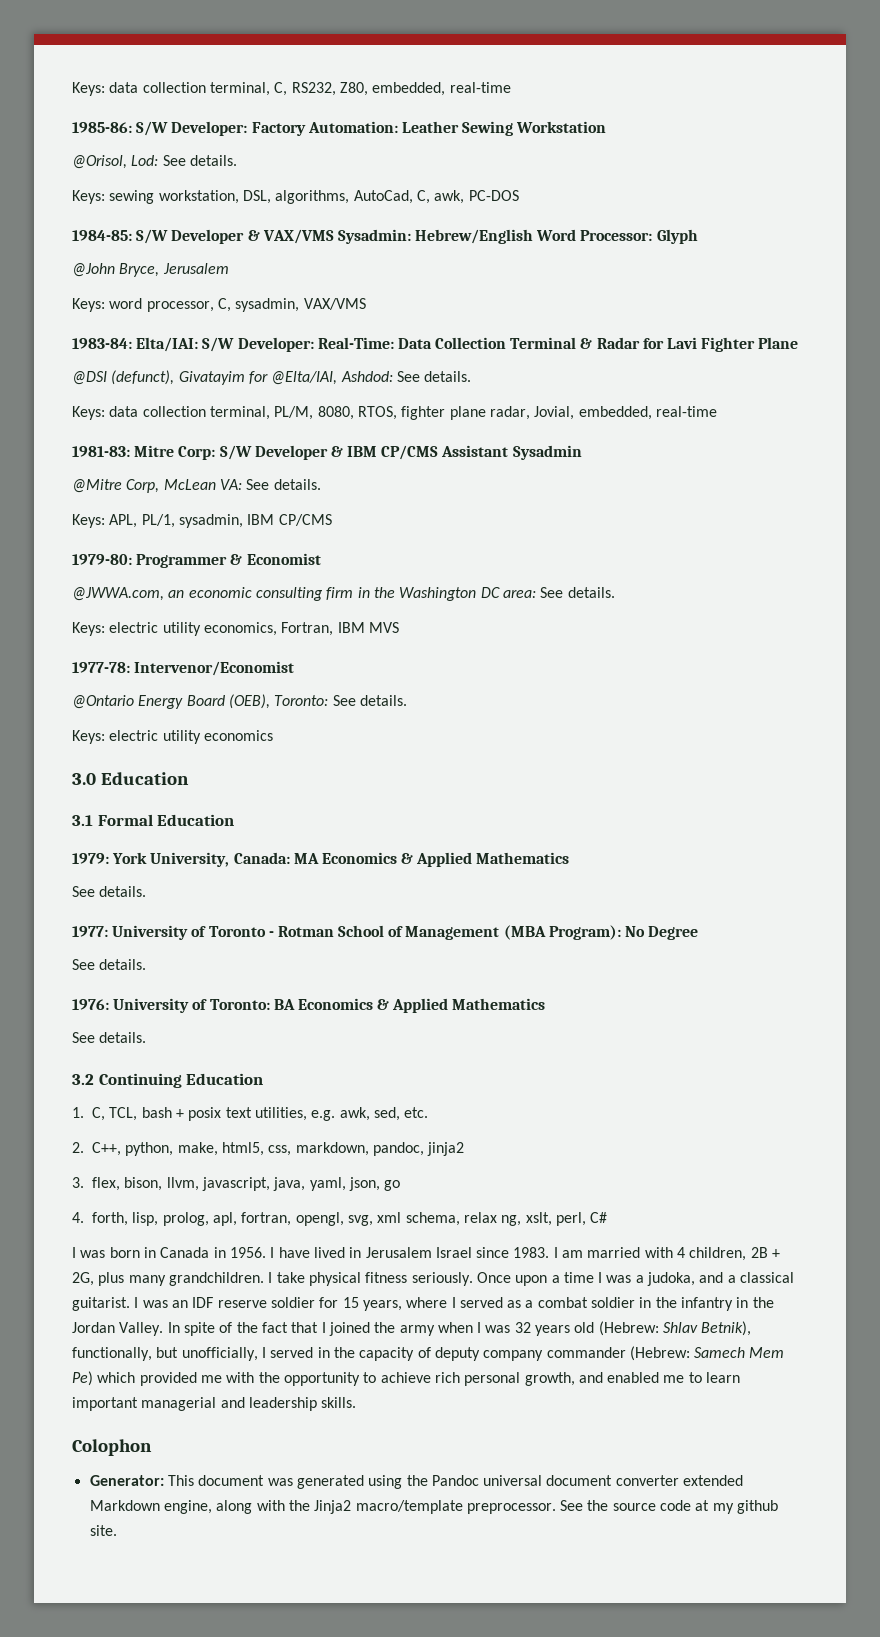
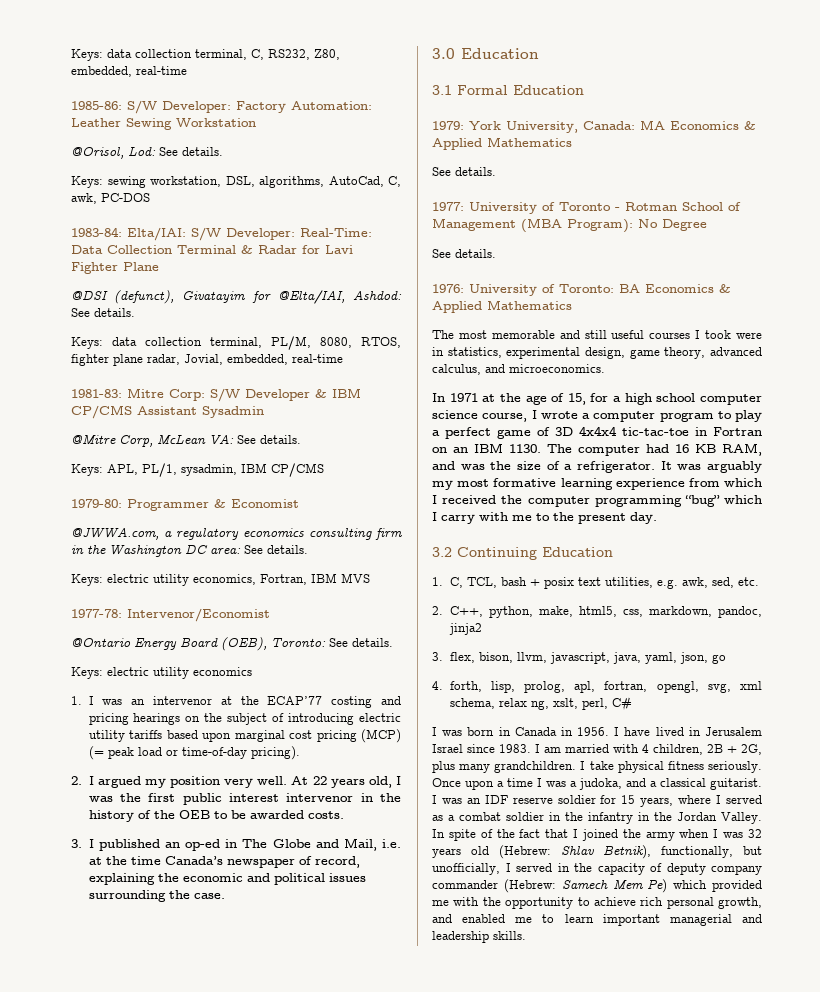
[72,229,698,244] [72,263,229,277] [72,298,366,312] // 1984-85: S/W Developer & VAX/VMS Sysadmin: Hebrew/English Word Processor: Glyph // @John Bryce, Jerusalem // Keys: word processor, C, sysadmin, VAX/VMS -> (150, 197) none
[168,587,252,598] an economic -> [164,528,304,540] a regulatory economics
(273, 735) none -> [71,696,401,708] [88,713,401,725] [88,729,401,743] [88,746,300,760] [71,776,401,788] [88,793,401,805] [88,810,344,822] [71,838,401,851] [88,856,360,868] [88,873,366,885] [88,890,225,902] // 1. I was an intervenor at the ECAP’77 costing and pricing hearings on the subject of introducing electric utility tariffs based upon marginal cost pricing (MCP) (= peak load or time-of-day pricing). // 2. I argued my position very well. At 22 years old, I was the first public interest intervenor in the history of the OEB to be awarded costs. // 3. I published an op-ed in The Globe and Mail, i.e. at the time Canada’s newspaper of record, explaining the economic and political issues surrounding the case.
[72,1032,147,1043] See details. -> [432,330,762,339] [432,347,762,359] [432,364,605,375] [432,393,762,405] [432,410,762,422] [432,426,762,439] [432,443,762,456] [432,461,762,473] [432,478,762,490] [432,495,762,507] [432,512,657,524] The most memorable and still useful courses I took were in statistics, experimental design, game theory, advanced calculus, and microeconomics. // In 1971 at the age of 15, for a high school computer science course, I wrote a computer program to play a perfect game of 3D 4x4x4 tic-tac-toe in Fortran on an IBM 1130. The computer had 16 KB RAM, and was the size of a refrigerator. It was arguably my most formative learning experience from which I received the computer programming “bug” which I carry with me to the present day.
[72,1439,152,1456] [89,1475,744,1489] [89,1500,779,1514] [89,1525,117,1536] // Colophon // Generator: This document was generated using the Pandoc universal document converter extended Markdown engine, along with the Jinja2 macro/template preprocessor. See the source code at my github site. -> (526, 935) none

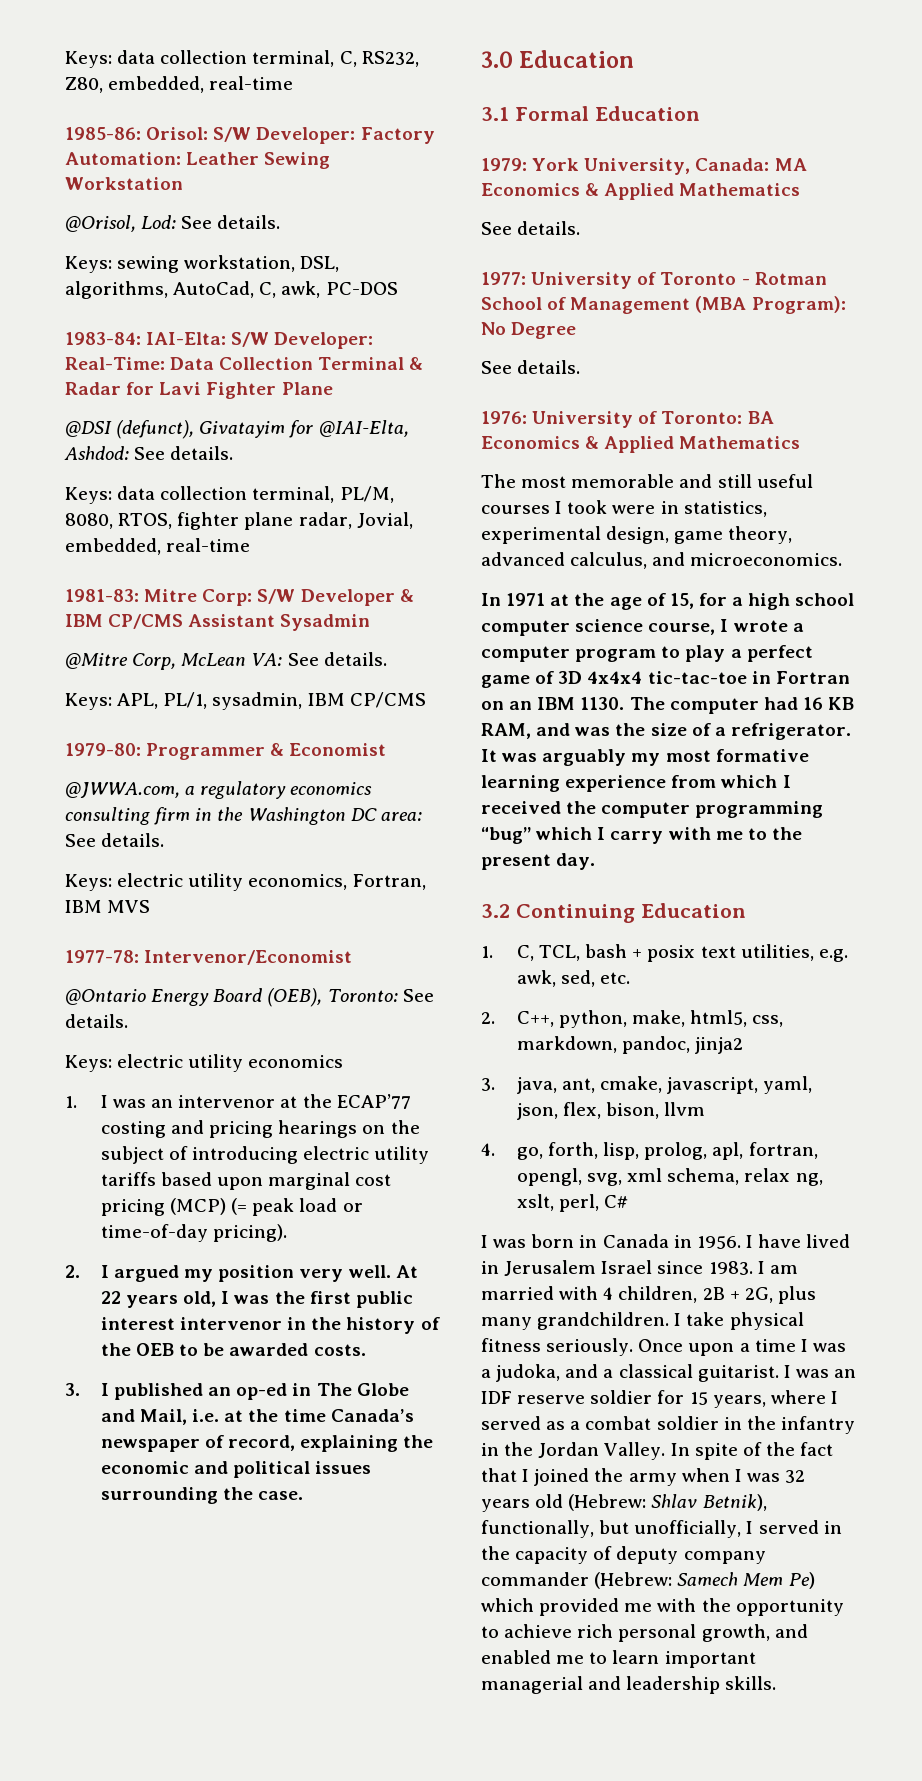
(122, 105) none -> [146,127,209,140] Orisol:
[127,227,186,241] Elta/IAI: -> [146,332,227,345] IAI-Elta:
[277,290,345,304] @Elta/IAI, -> [318,420,409,437] @IAI-Elta,
[449,652,726,664] flex, bison, llvm, javascript, java, yaml, json, go -> [516,1076,813,1094] [516,1102,706,1120] java, ant, cmake, javascript, yaml, json, flex, bison, llvm
(443, 685) none -> [516,1147,543,1160] go,

